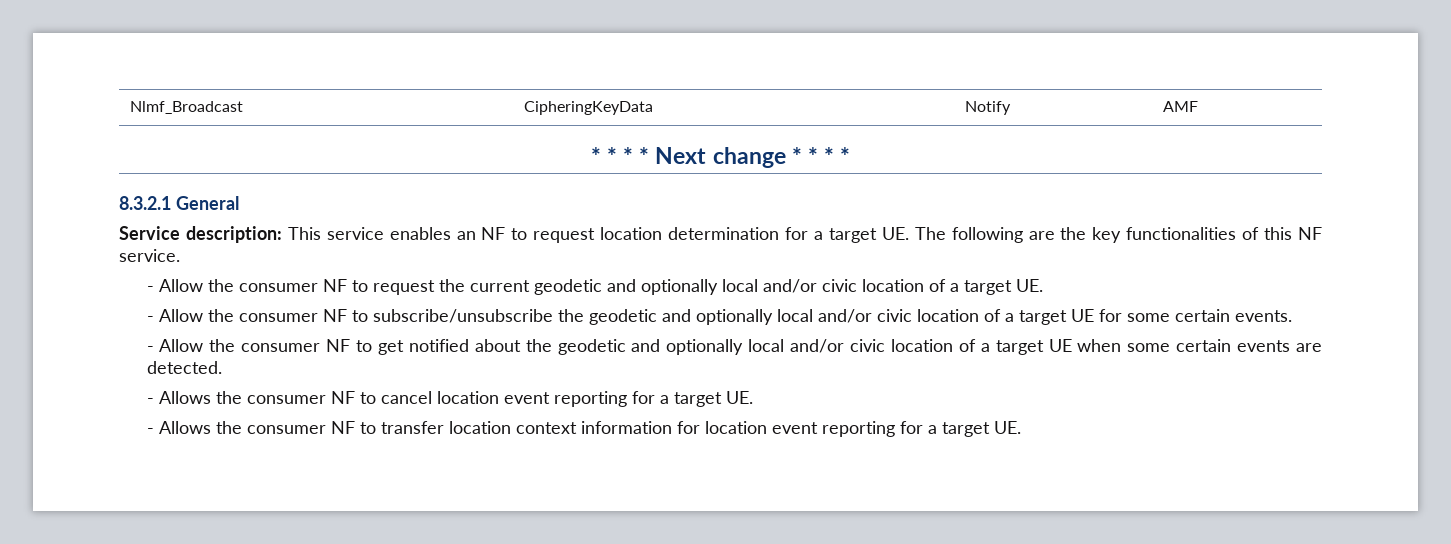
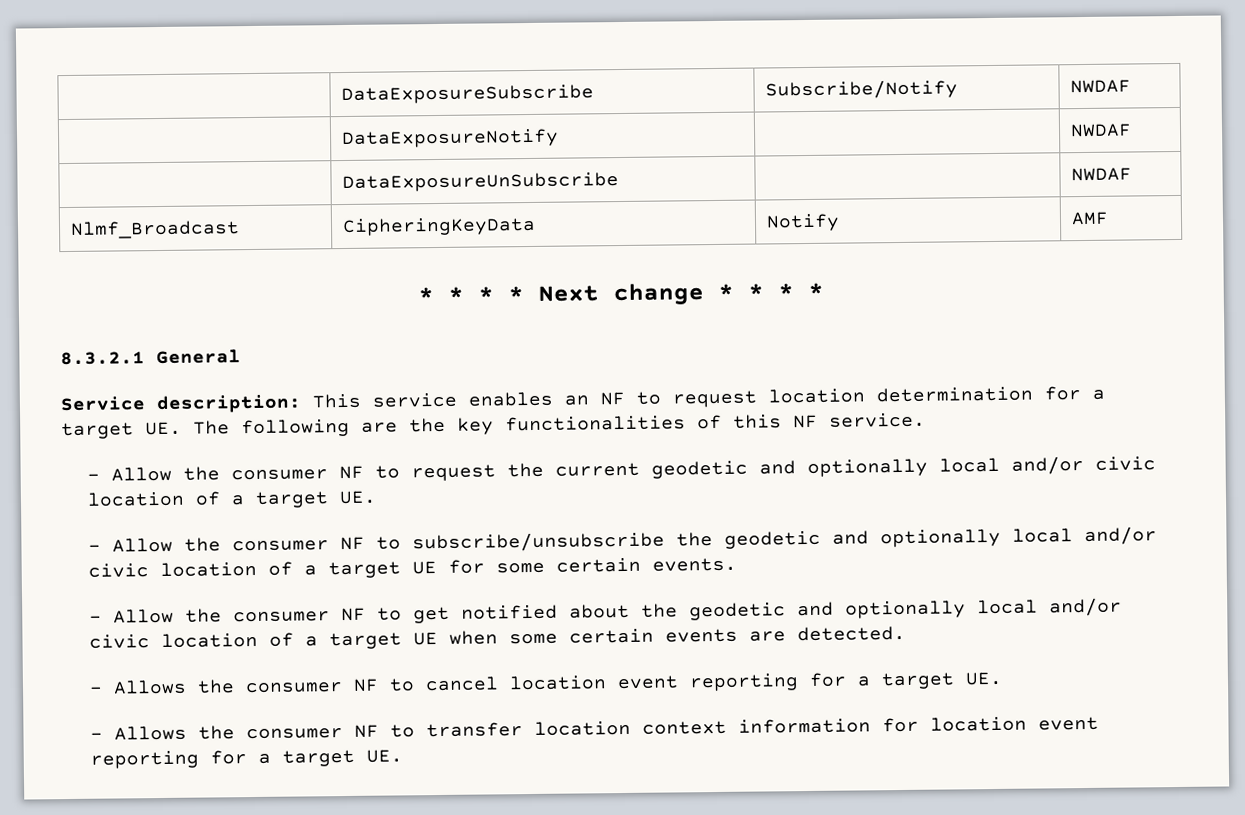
(130, 107) none -> [341,84,595,105] [765,79,959,100] [1070,79,1132,94] [341,128,560,149] [1070,123,1133,138] [342,172,620,193] [1071,167,1133,182] | DataExposureSubscribe | Subscribe/Notify | NWDAF // | DataExposureNotify | | NWDAF // | DataExposureUnSubscribe | | NWDAF //

